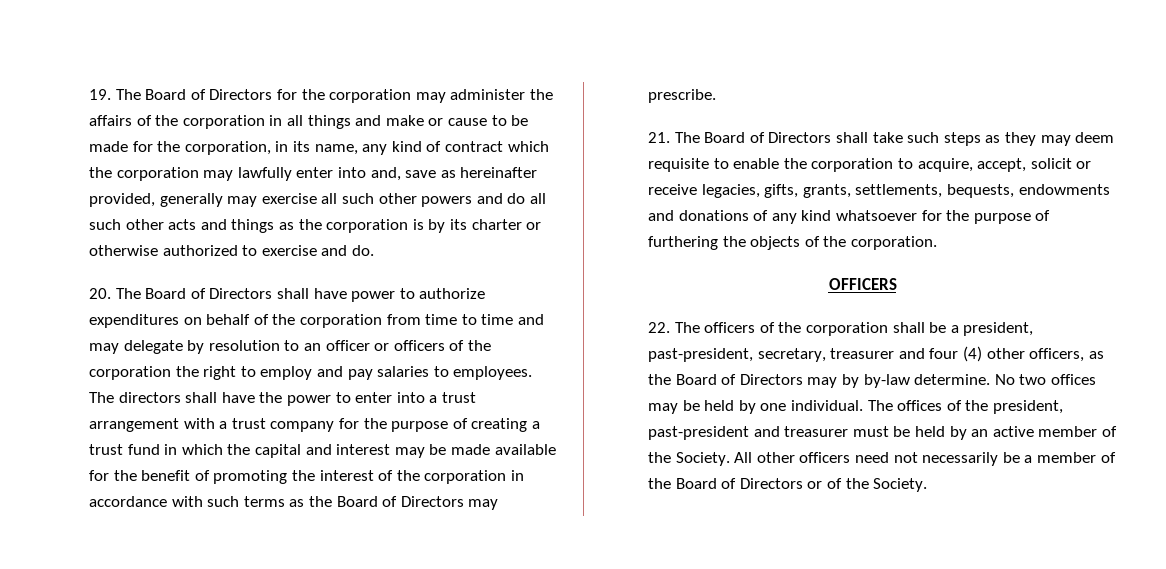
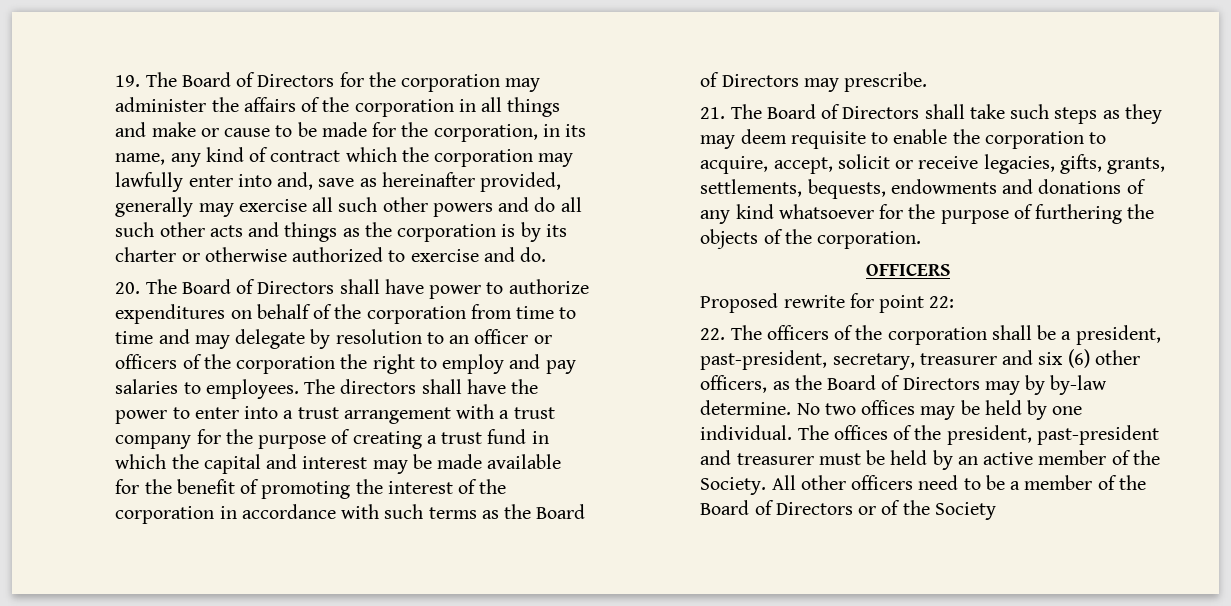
(897, 284) none -> [700,293,955,313] // Proposed rewrite for point 22:
[929,346,983,362] four (4) -> [1038,349,1090,368] six (6)
[893,452,999,466] not necessarily -> [963,478,981,490] to
[873,478,928,492] Society. -> [934,502,996,520] Society

